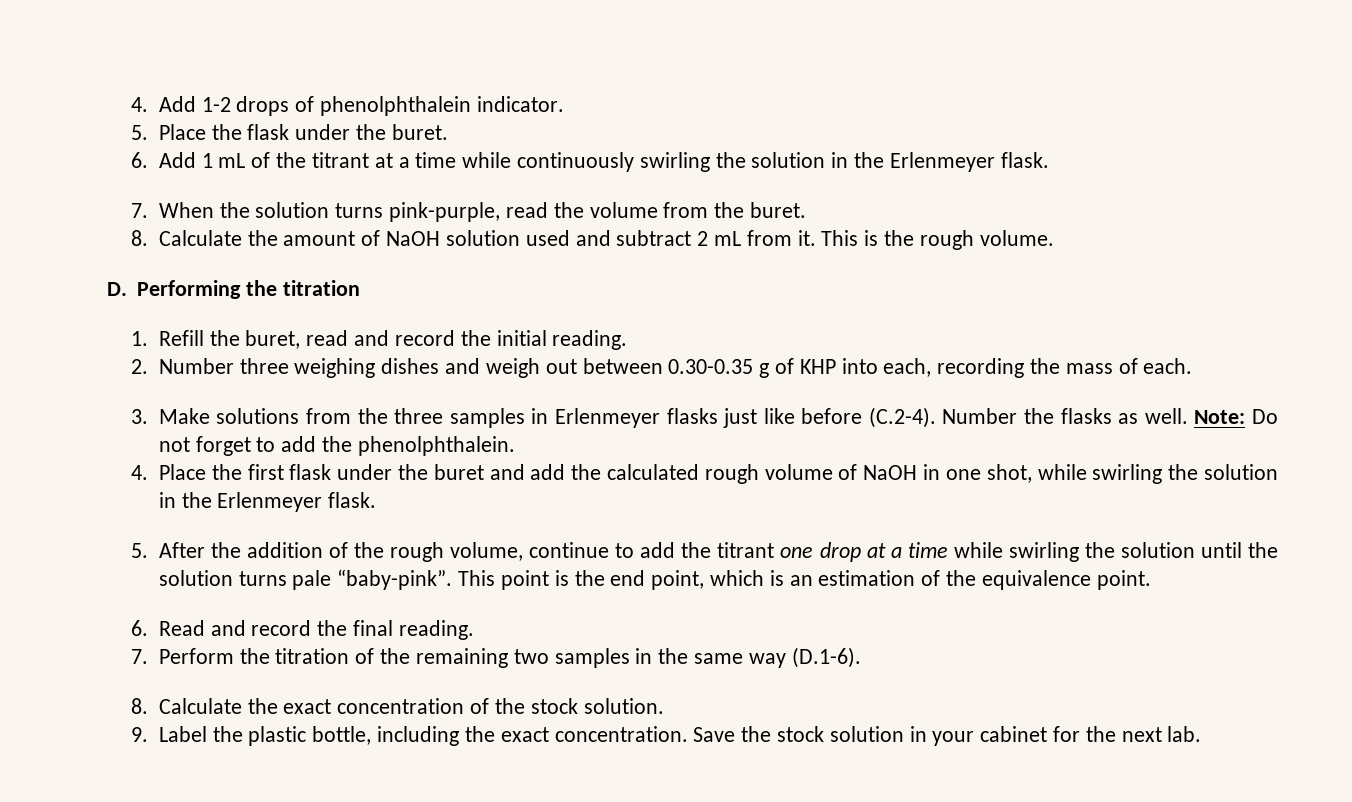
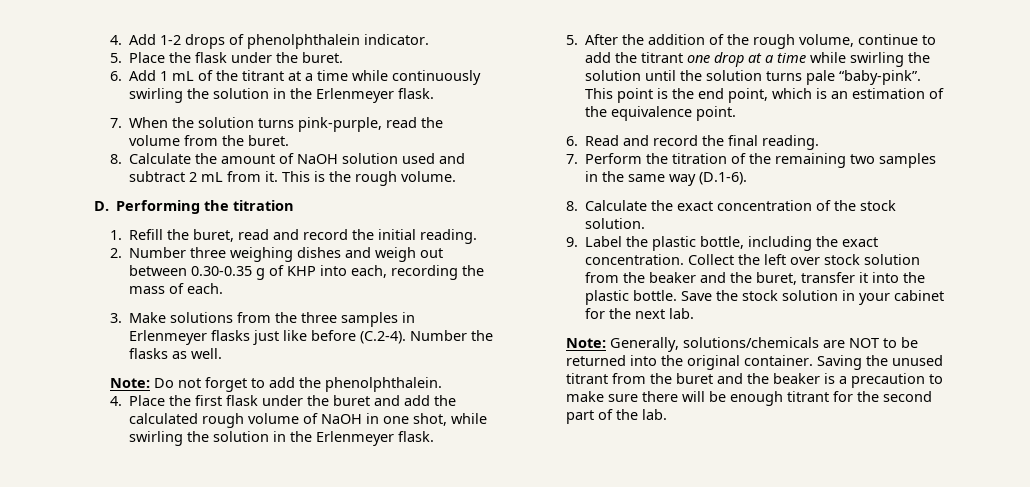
(1188, 416) none -> (223, 353) //
(688, 734) none -> [688,254,921,265] [585,272,926,285] [585,290,678,305] Collect the left over stock solution from the beaker and the buret, transfer it into the plastic bottle.
(1202, 734) none -> [566,337,919,352] [566,355,944,370] [566,373,944,388] [566,391,933,406] [566,409,668,424] // Note: Generally, solutions/chemicals are NOT to be returned into the original container. Saving the unused titrant from the buret and the beaker is a precaution to make sure there will be enough titrant for the second part of the lab.

